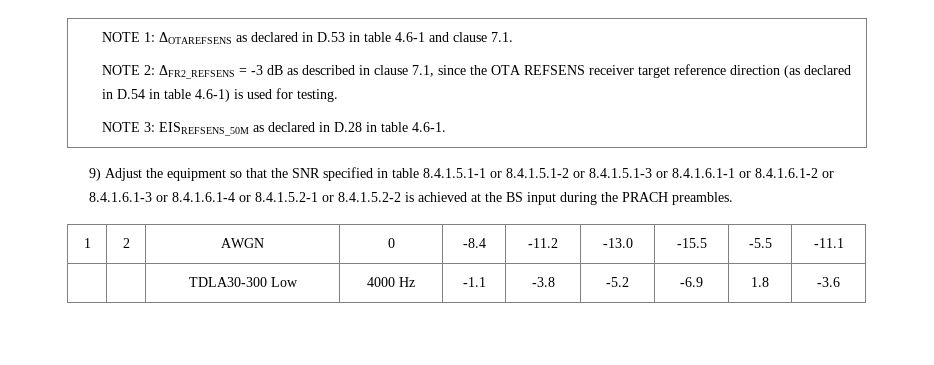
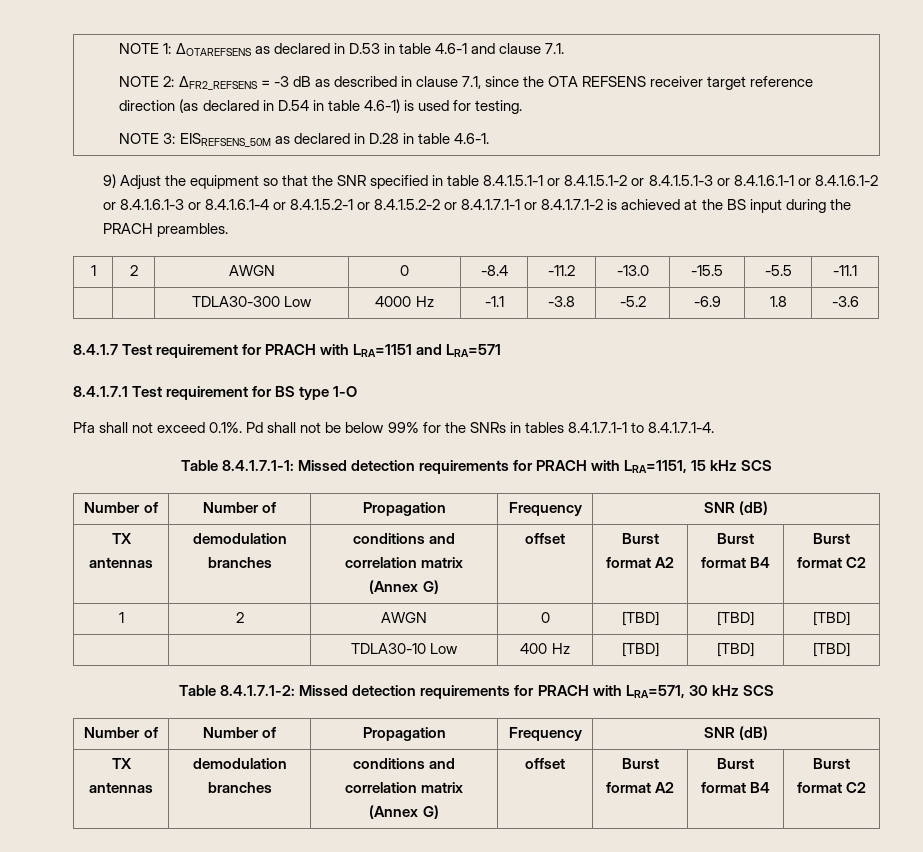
(401, 197) none -> [444,199,604,210] or 8.4.1.7.1-1 or 8.4.1.7.1-2
(840, 282) none -> [73,344,502,358] [73,386,358,400] [73,422,714,433] [180,460,773,474] [84,502,158,513] [202,502,277,513] [362,502,446,516] [508,502,582,516] [703,501,769,515] [111,533,132,544] [89,557,153,568] [192,533,287,544] [207,557,272,568] [352,533,456,544] [344,557,464,568] [369,580,439,594] [525,533,565,544] [621,533,659,544] [605,557,675,568] [717,533,754,544] [700,557,771,568] [813,533,850,544] [796,557,867,568] [118,612,124,623] [235,612,244,623] [381,612,427,623] [540,612,550,623] [621,611,659,626] [717,611,754,626] [813,611,850,626] [350,643,459,654] [520,643,570,654] [621,642,659,657] [717,642,754,657] [813,642,850,657] [179,685,774,699] [84,727,158,738] [202,727,277,738] [362,727,446,741] [508,727,582,741] [703,726,769,740] [111,758,132,769] [89,782,153,793] [192,758,287,769] [207,782,272,793] [352,758,456,769] [344,782,464,793] [369,805,439,819] [525,758,565,769] [621,758,659,769] [605,782,675,793] [717,758,754,769] [700,782,771,793] [813,758,850,769] [796,782,867,793] // 8.4.1.7 Test requirement for PRACH with LRA=1151 and LRA=571 // 8.4.1.7.1 Test requirement for BS type 1-O // Pfa shall not exceed 0.1%. Pd shall not be below 99% for the SNRs in tables 8.4.1.7.1-1 to 8.4.1.7.1-4. // Table 8.4.1.7.1-1: Missed detection requirements for PRACH with LRA=1151, 15 kHz SCS // Number of | Number of | Propagation | Frequency | SNR (dB) // TX antennas | demodulation branches | conditions and correlation matrix (Annex G) | offset | Burst format A2 | Burst format B4 | Burst format C2 // 1 | 2 | AWGN | 0 | [TBD] | [TBD] | [TBD] // | | TDLA30-10 Low | 400 Hz | [TBD] | [TBD] | [TBD] // Table 8.4.1.7.1-2: Missed detection requirements for PRACH with LRA=571, 30 kHz SCS // Number of | Number of | Propagation | Frequency | SNR (dB) // TX antennas | demodulation branches | conditions and correlation matrix (Annex G) | offset | Burst format A2 | Burst format B4 | Burst format C2

